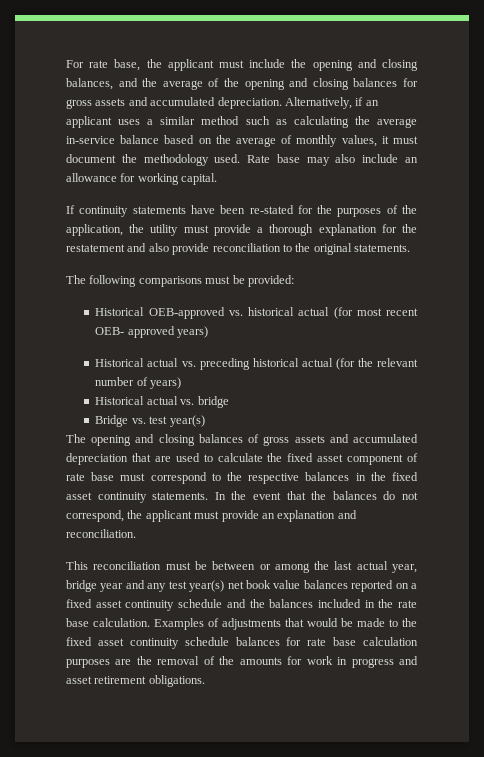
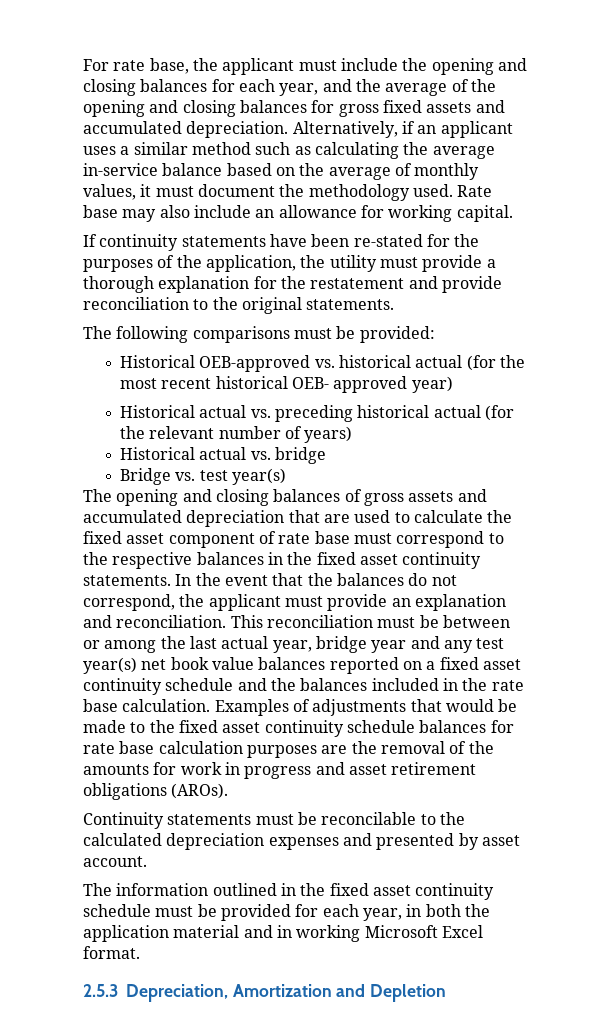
[66,78,113,90] balances, -> [140,79,319,96] balances for each year,
(92, 104) none -> [382,100,422,113] fixed
[148,243,169,252] also -> (438, 282) none
(353, 313) none -> [499,355,525,368] the
(418, 312) none -> [215,376,288,389] historical
[177,326,209,338] years) -> [411,376,453,393] year)
(136, 533) // -> (227, 621) none
[148,675,205,687] obligations. -> [83,783,229,800] [83,812,465,829] [83,833,520,850] [83,856,147,867] [83,883,495,900] [83,904,490,921] [83,925,483,942] [83,946,140,959] [83,984,447,1002] obligations (AROs). // Continuity statements must be reconcilable to the calculated depreciation expenses and presented by asset account. // The information outlined in the fixed asset continuity schedule must be provided for each year, in both the application material and in working Microsoft Excel format. // 2.5.3 Depreciation, Amortization and Depletion

